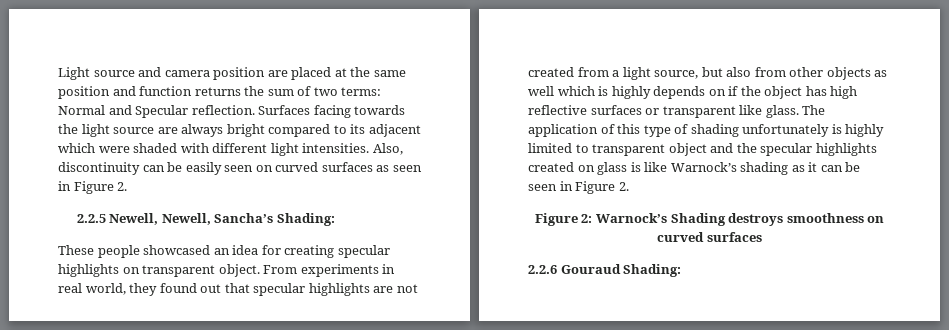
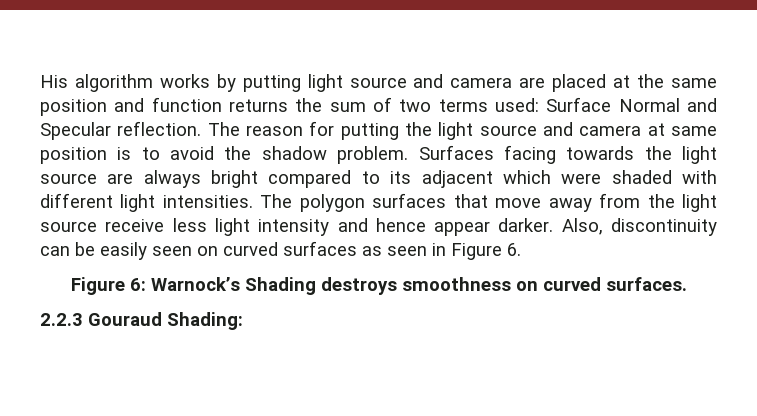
[58,67,266,80] Light source and camera position -> [40,74,513,92] His algorithm works by putting light source and camera
[341,87,382,96] terms: -> [438,97,612,112] terms used: Surface
(255, 110) none -> [207,121,717,140] [40,146,409,164] The reason for putting the light source and camera at same position is to avoid the shadow problem.
(370, 148) none -> [260,193,717,212] [40,218,554,236] The polygon surfaces that move away from the light source receive less light intensity and hence appear darker.
[117,182,128,191] [76,213,335,226] [58,245,390,258] [58,264,396,277] [58,283,418,296] [528,67,888,80] [528,86,858,99] [528,105,826,118] [528,124,885,137] [528,143,877,156] [528,162,861,175] [528,181,629,194] [534,213,593,226] 2. // 2.2.5 Newell, Newell, Sancha’s Shading: // These people showcased an idea for creating specular highlights on transparent object. From experiments in real world, they found out that specular highlights are not created from a light source, but also from other objects as well which is highly depends on if the object has high reflective surfaces or transparent like glass. The application of this type of shading unfortunately is highly limited to transparent object and the specular highlights created on glass is like Warnock’s shading as it can be seen in Figure 2. // Figure 2: -> [507,243,521,256] [70,277,146,295] 6. // Figure 6:
[706,232,762,242] [528,265,557,274] surfaces // 2.2.6 -> [605,277,687,291] [40,313,83,326] surfaces. // 2.2.3

